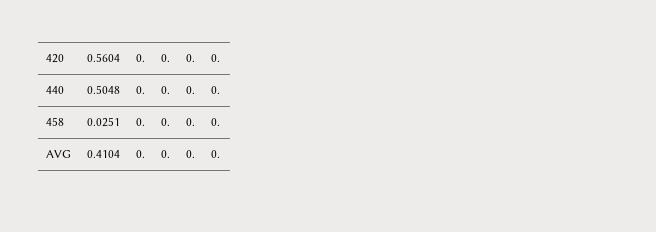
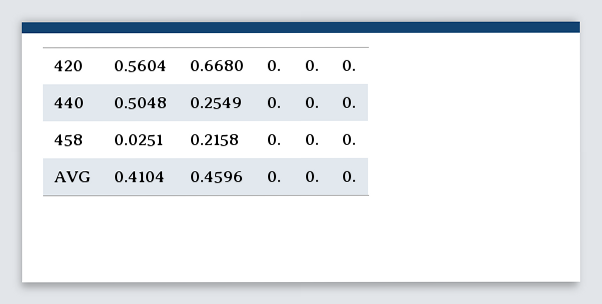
[135,54,145,62] 0. -> [189,60,245,72] 0.6680
[135,86,145,94] 0. -> [189,97,243,110] 0.2549
[135,118,145,126] 0. -> [189,134,240,147] 0.2158
[135,150,145,158] 0. -> [190,171,245,184] 0.4596

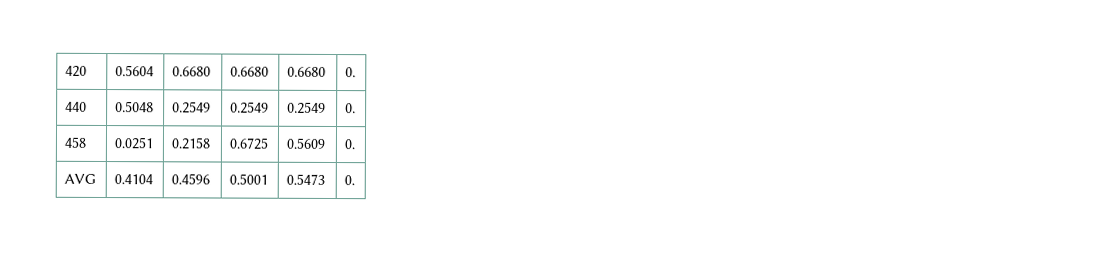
[266,60,282,72] [304,59,320,71] 0. | 0. -> [230,66,270,77] [287,66,327,77] 0.6680 | 0.6680
[266,97,282,109] [304,96,320,108] 0. | 0. -> [230,101,270,114] [287,101,327,114] 0.2549 | 0.2549
[266,134,282,146] [304,133,320,145] 0. | 0. -> [229,137,269,150] [286,137,326,149] 0.6725 | 0.5609
[267,171,283,183] [305,170,321,182] [342,170,358,182] 0. | 0. | 0. -> [229,173,269,185] [286,173,326,185] [344,175,356,186] 0.5001 | 0.5473 | 0.

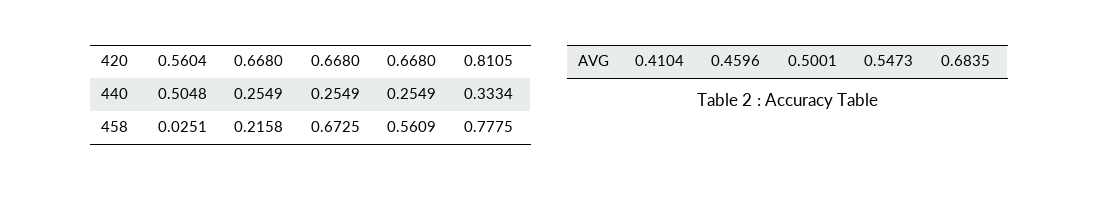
[345,67,357,78] 0. -> [464,55,514,66] 0.8105
[345,103,357,114] 0. -> [464,88,514,99] 0.3334
[344,139,356,150] 0. -> [464,121,514,132] 0.7775
[344,175,356,186] 0. -> [941,55,991,66] [696,93,879,109] 0.6835 // Table 2 : Accuracy Table

